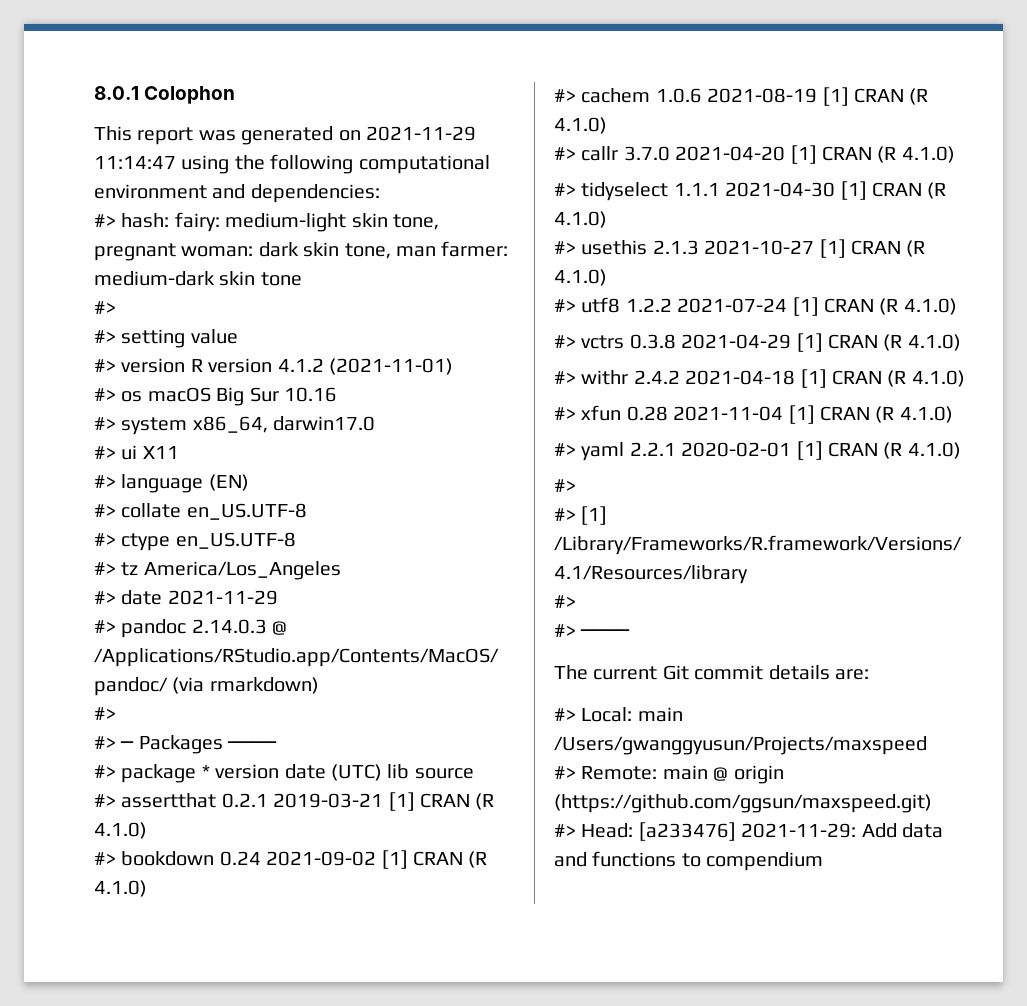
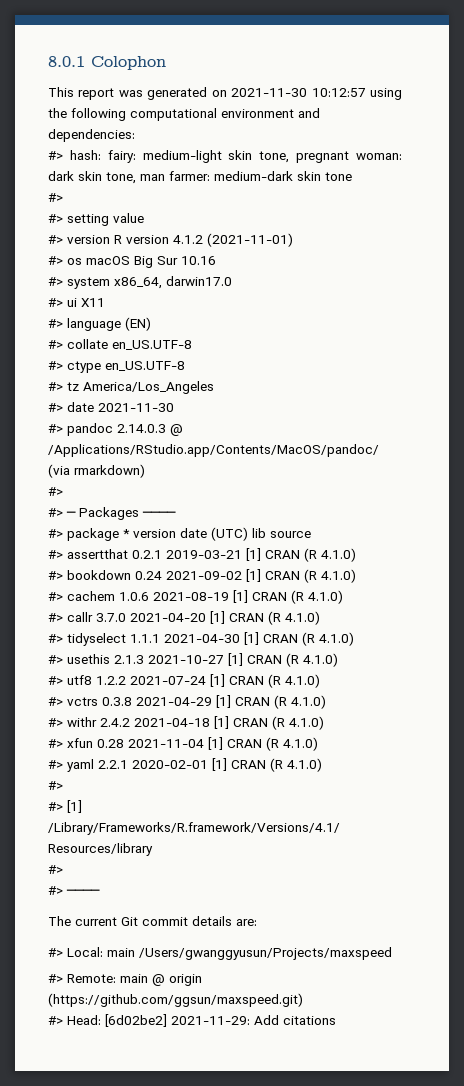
[366,126,476,141] [94,156,176,169] 2021-11-29 11:14:47 -> [231,88,366,97] 2021-11-30 10:12:57
[167,590,278,605] 2021-11-29 -> [98,403,174,412] 2021-11-30
[638,822,736,841] [a233476] -> [105,1014,167,1027] [6d02be2]
[902,823,943,838] [554,851,824,871] data and functions to compendium -> [283,1016,336,1025] citations

